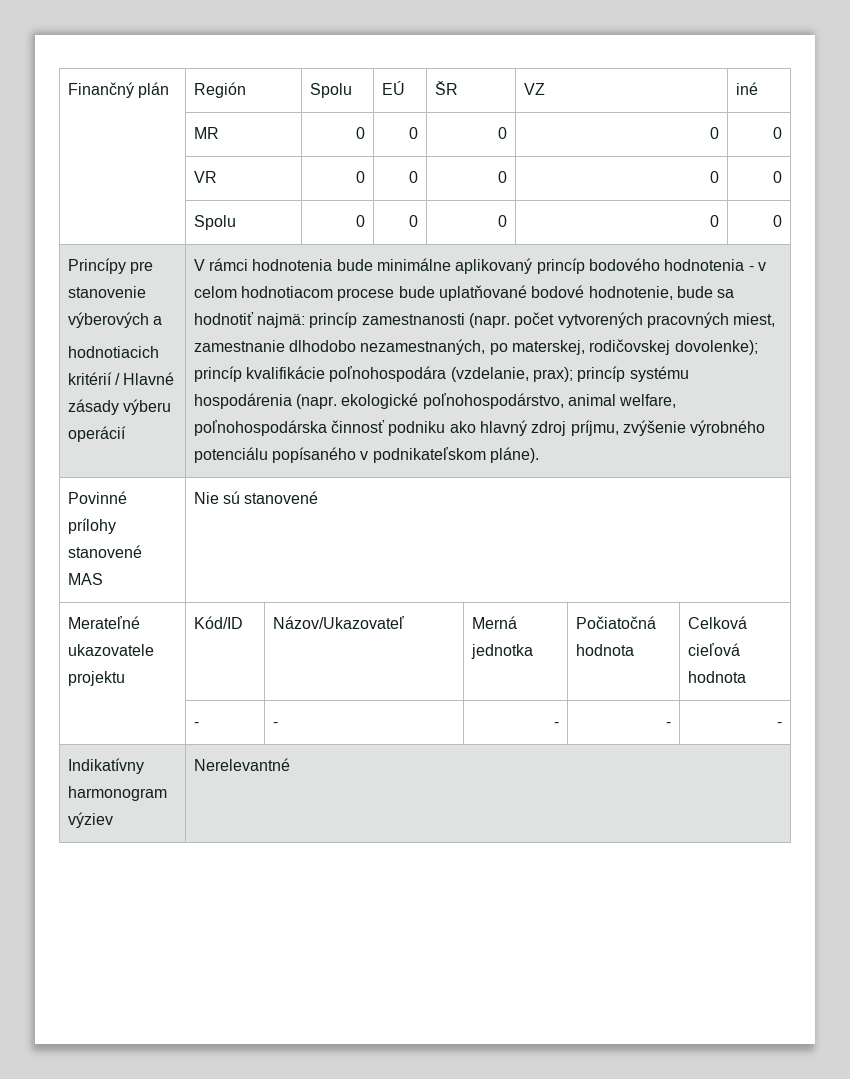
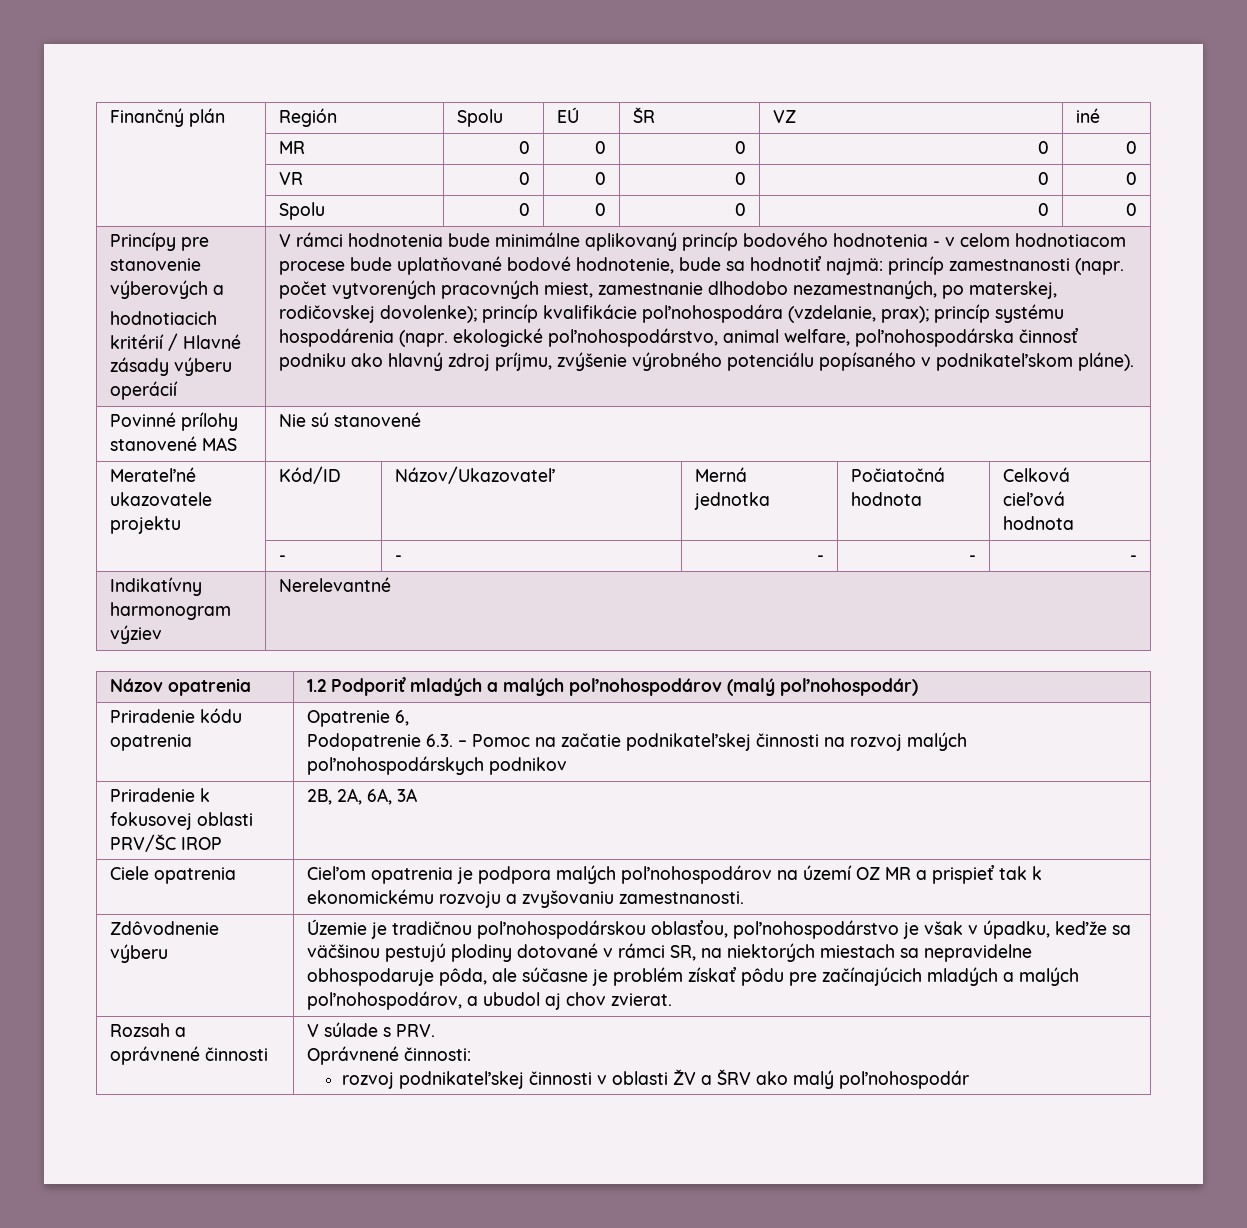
(290, 764) none -> [110,678,252,696] [307,677,919,696] [110,708,243,723] [110,734,193,751] [307,710,410,727] [307,732,968,751] [307,756,568,775] [110,788,211,802] [110,812,254,830] [110,834,223,852] [307,788,418,805] [110,866,237,884] [307,865,1043,884] [307,889,745,908] [110,921,220,935] [110,944,169,963] [307,919,1132,939] [307,943,1033,962] [307,967,1080,986] [307,991,673,1010] [110,1023,187,1037] [110,1046,269,1065] [307,1022,436,1037] [307,1046,472,1065] [341,1069,969,1089] // Názov opatrenia | 1.2 Podporiť mladých a malých poľnohospodárov (malý poľnohospodár) // Priradenie kódu opatrenia | Opatrenie 6, // Podopatrenie 6.3. – Pomoc na začatie podnikateľskej činnosti na rozvoj malých poľnohospodárskych podnikov // Priradenie k fokusovej oblasti PRV/ŠC IROP | 2B, 2A, 6A, 3A // Ciele opatrenia | Cieľom opatrenia je podpora malých poľnohospodárov na území OZ MR a prispieť tak k ekonomickému rozvoju a zvyšovaniu zamestnanosti. // Zdôvodnenie výberu | Územie je tradičnou poľnohospodárskou oblasťou, poľnohospodárstvo je však v úpadku, keďže sa väčšinou pestujú plodiny dotované v rámci SR, na niektorých miestach sa nepravidelne obhospodaruje pôda, ale súčasne je problém získať pôdu pre začínajúcich mladých a malých poľnohospodárov, a ubudol aj chov zvierat. // Rozsah a oprávnené činnosti | V súlade s PRV. // Oprávnené činnosti: // rozvoj podnikateľskej činnosti v oblasti ŽV a ŠRV ako malý poľnohospodár

